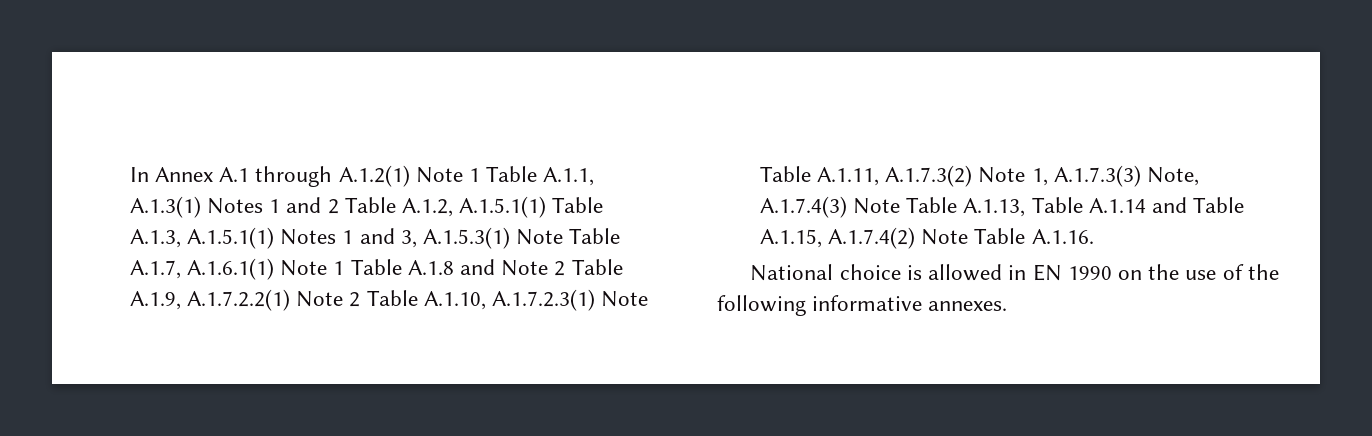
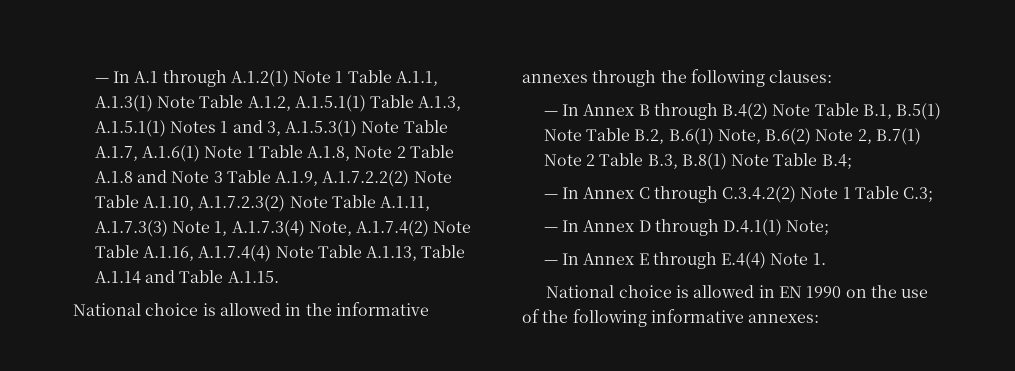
[129,167,213,182] In Annex -> [94,71,130,83] — In
[206,197,339,214] Notes 1 and 2 -> [156,96,195,108] Note
[186,258,402,280] A.1.6.1(1) Note 1 Table -> [141,145,455,162] A.1.6(1) Note 1 Table A.1.8, Note 2 Table
[554,261,566,276] 2 -> [213,171,223,183] 3
[186,289,361,311] A.1.7.2.2(1) Note 2 -> [322,170,452,187] A.1.7.2.2(2) Note
[491,289,595,311] A.1.7.2.3(1) -> [198,195,286,212] A.1.7.2.3(2)
[885,165,973,187] A.1.7.3(2) -> [94,220,168,237] A.1.7.3(3)
[1053,165,1199,187] [759,196,847,218] A.1.7.3(3) Note, A.1.7.4(3) -> [231,220,472,237] [94,245,272,262] A.1.7.3(4) Note, A.1.7.4(2) Note Table A.1.16, A.1.7.4(4)
[759,227,1094,249] A.1.15, A.1.7.4(2) Note Table A.1.16. -> [227,271,279,283] [73,302,429,316] [522,69,833,87] [543,103,942,120] [543,128,922,145] [543,153,852,170] [543,186,934,203] [543,219,830,236] [543,252,826,269] A.1.15. // National choice is allowed in the informative annexes through the following clauses: // — In Annex B through B.4(2) Note Table B.1, B.5(1) Note Table B.2, B.6(1) Note, B.6(2) Note 2, B.7(1) Note 2 Table B.3, B.8(1) Note Table B.4; // — In Annex C through C.3.4.2(2) Note 1 Table C.3; // — In Annex D through D.4.1(1) Note; // — In Annex E through E.4(4) Note 1.
[928,301,1008,311] annexes. -> [748,314,820,323] annexes:

